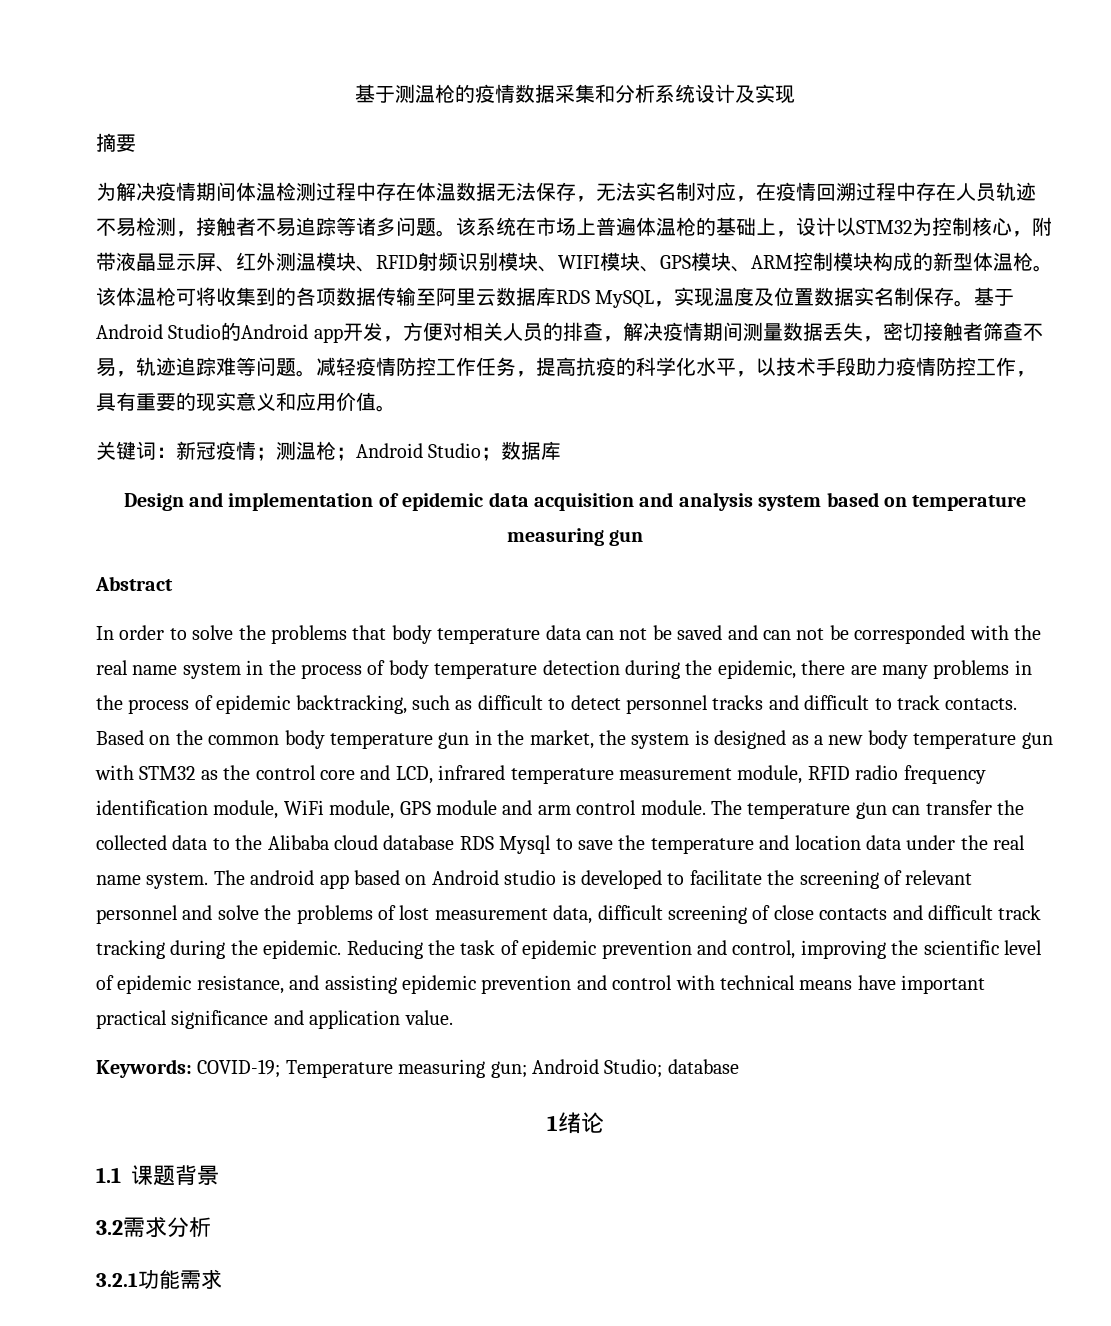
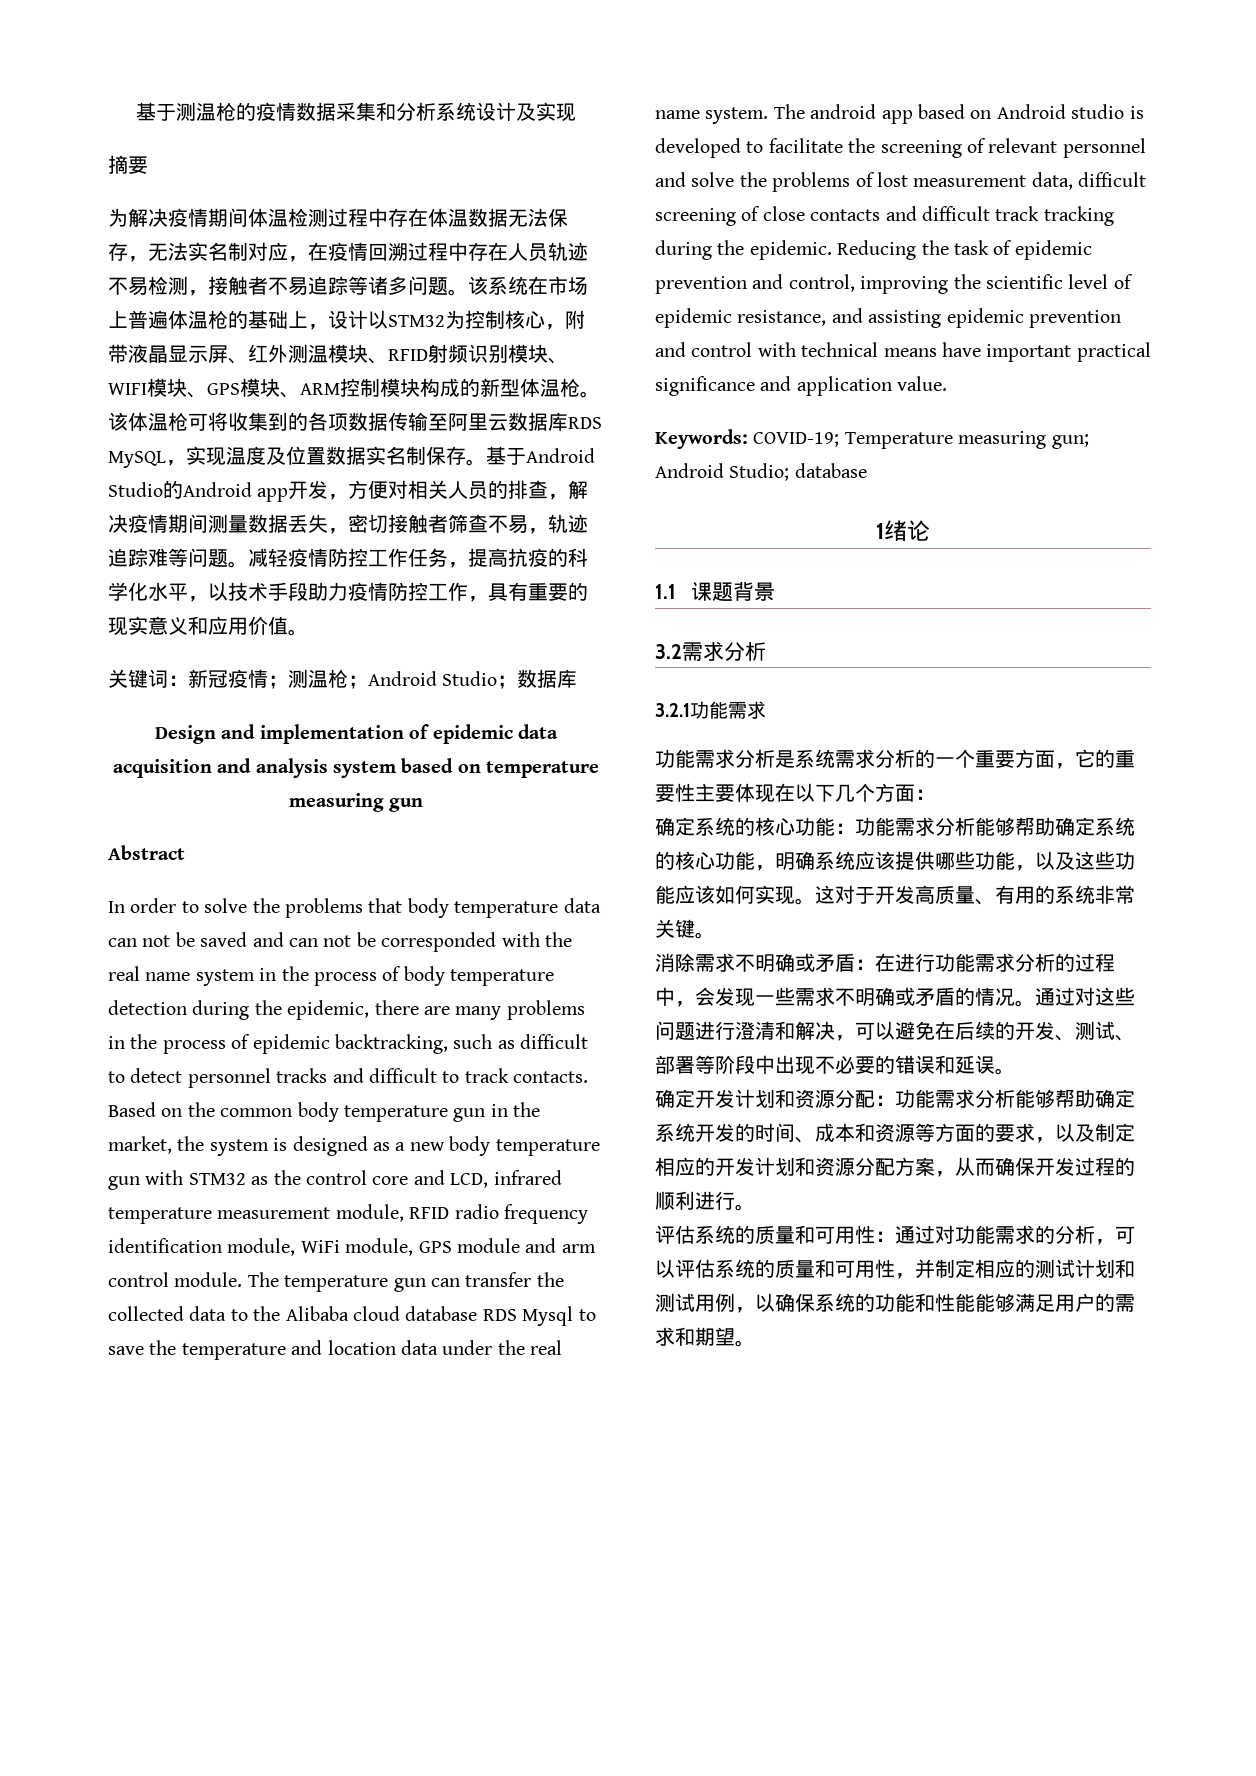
(222, 1279) none -> [655,749,1135,769] [655,783,935,803] [655,817,1135,836] [655,851,1135,871] [655,885,1135,905] [655,919,715,939] [655,953,1115,972] [655,987,1135,1007] [655,1021,1135,1041] [655,1055,1015,1075] [655,1089,1135,1109] [655,1123,1135,1143] [655,1157,1135,1177] [655,1191,755,1211] [655,1225,1135,1245] [655,1259,1135,1279] [655,1293,1135,1313] [655,1327,755,1347] // 功能需求分析是系统需求分析的一个重要方面，它的重要性主要体现在以下几个方面： // 确定系统的核心功能：功能需求分析能够帮助确定系统的核心功能，明确系统应该提供哪些功能，以及这些功能应该如何实现。这对于开发高质量、有用的系统非常关键。 // 消除需求不明确或矛盾：在进行功能需求分析的过程中，会发现一些需求不明确或矛盾的情况。通过对这些问题进行澄清和解决，可以避免在后续的开发、测试、部署等阶段中出现不必要的错误和延误。 // 确定开发计划和资源分配：功能需求分析能够帮助确定系统开发的时间、成本和资源等方面的要求，以及制定相应的开发计划和资源分配方案，从而确保开发过程的顺利进行。 // 评估系统的质量和可用性：通过对功能需求的分析，可以评估系统的质量和可用性，并制定相应的测试计划和测试用例，以确保系统的功能和性能能够满足用户的需求和期望。

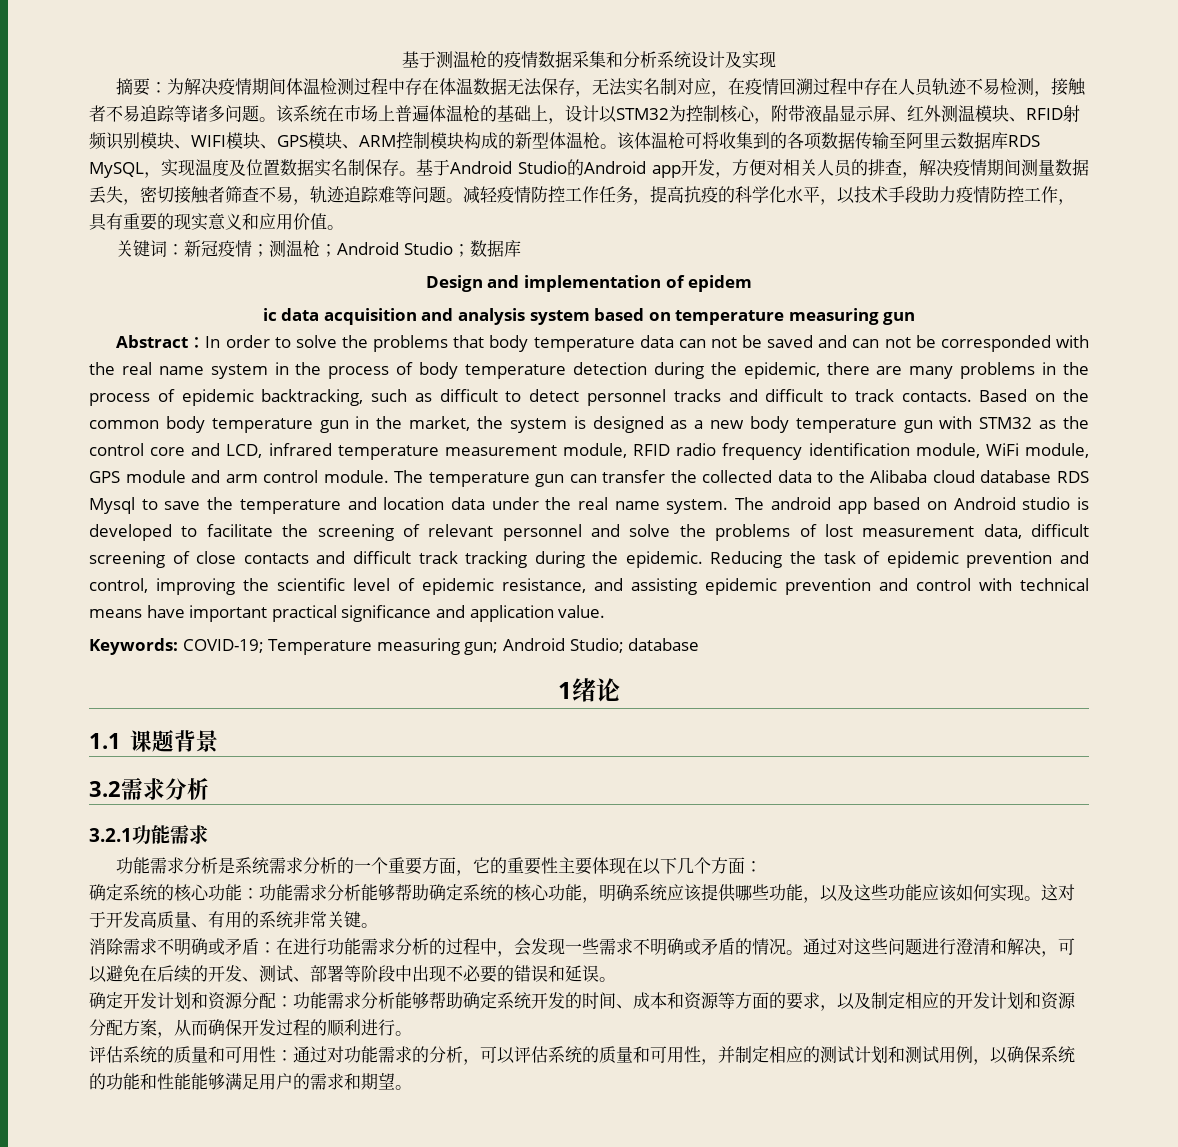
(148, 165) // -> [150,82,168,93] ：
[432,724,513,744] epidemic -> [688,275,753,292] [262,308,277,321] epidem // ic
(185, 852) // -> [188,337,206,348] ：

